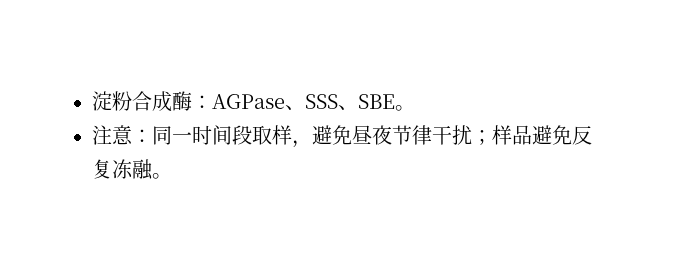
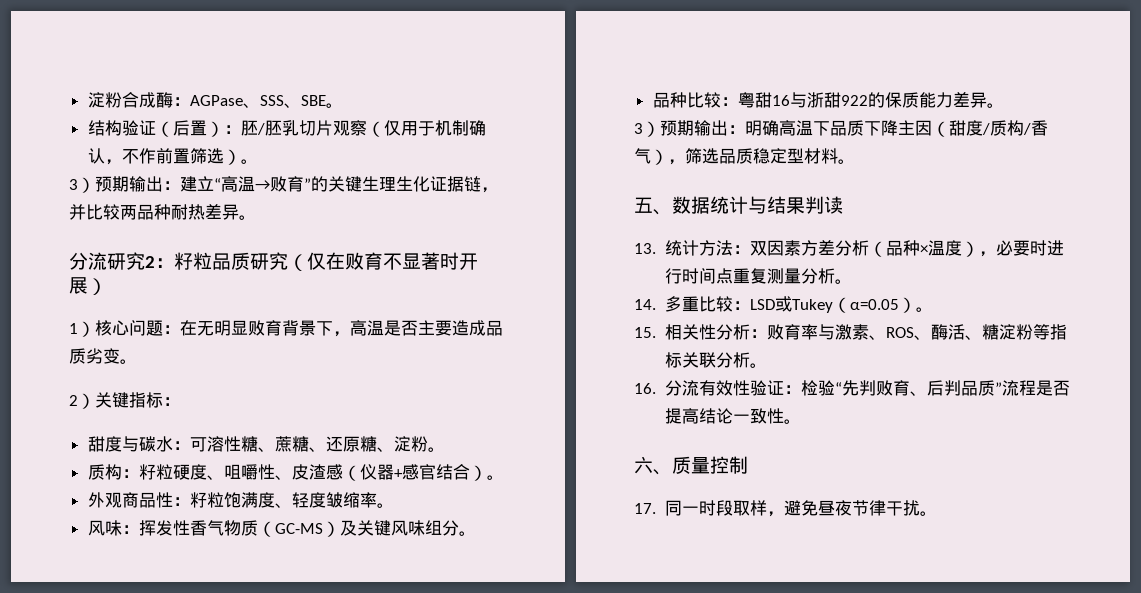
[92,125,232,145] 注意：同一时间 -> [87,120,486,137] [87,148,258,165] [69,176,498,193] [69,204,256,220] [69,252,478,271] [69,277,107,295] [69,320,503,337] [69,348,137,364] [69,392,180,409] [87,436,445,452] [87,464,504,481] [87,492,394,508] [87,520,476,537] [652,92,1004,108] [634,120,1048,137] [634,148,855,165] [634,196,843,215] [634,240,1065,257] [665,268,853,284] [634,296,934,313] [634,324,1068,340] [665,352,768,368] [634,380,1071,396] [665,408,802,424] [634,456,748,475] [634,500,717,516] 结构验证（后置）：胚/胚乳切片观察（仅用于机制确认，不作前置筛选）。 // 3）预期输出：建立“高温→败育”的关键生理生化证据链，并比较两品种耐热差异。 // 分流研究2：籽粒品质研究（仅在败育不显著时开展） // 1）核心问题：在无明显败育背景下，高温是否主要造成品质劣变。 // 2）关键指标： // 甜度与碳水：可溶性糖、蔗糖、还原糖、淀粉。 // 质构：籽粒硬度、咀嚼性、皮渣感（仪器+感官结合）。 // 外观商品性：籽粒饱满度、轻度皱缩率。 // 风味：挥发性香气物质（GC-MS）及关键风味组分。 // 品种比较：粤甜16与浙甜922的保质能力差异。 // 3）预期输出：明确高温下品质下降主因（甜度/质构/香气），筛选品质稳定型材料。 // 五、数据统计与结果判读 // 13.统计方法：双因素方差分析（品种×温度），必要时进行时间点重复测量分析。 // 14.多重比较：LSD或Tukey（α=0.05）。 // 15.相关性分析：败育率与激素、ROS、酶活、糖淀粉等指标关联分析。 // 16.分流有效性验证：检验“先判败育、后判品质”流程是否提高结论一致性。 // 六、质量控制 // 17.同一时
[472,125,592,145] [92,159,153,180] ；样品避免反复冻融 -> (921, 508) none

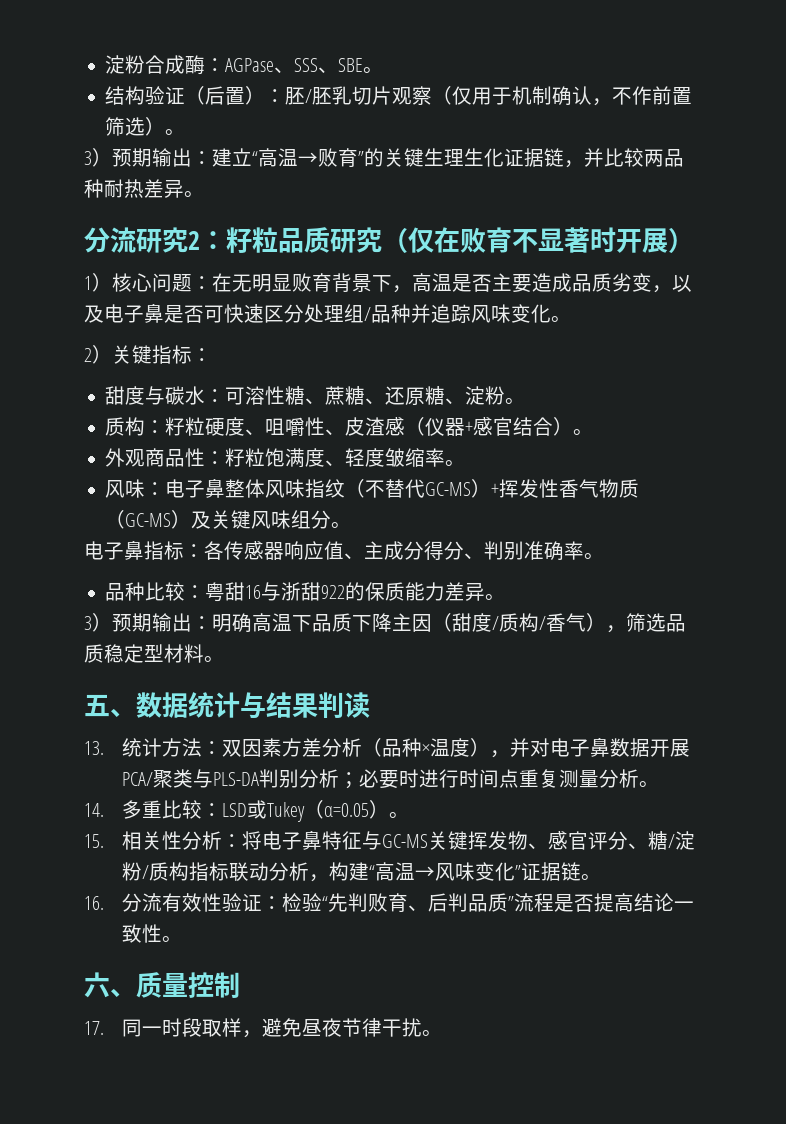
(120, 356) none -> [652,275,692,293] [84,304,551,323] ，以及电子鼻是否可快速区分处理组/品种并追踪风味变化
(139, 529) none -> [165,479,500,498] 电子鼻整体风味指纹（不替代GC-MS）+
(476, 533) none -> [84,541,604,561] // 电子鼻指标：各传感器响应值、主成分得分、判别准确率。
(997, 254) none -> [509,738,690,757] [121,769,359,789] 并对电子鼻数据开展PCA/聚类与PLS-DA判别分析；
[767,324,1068,340] [665,352,751,368] 败育率与激素、ROS、酶活、糖淀粉等指标关联分析 -> [241,831,695,850] [121,862,581,882] 将电子鼻特征与GC-MS关键挥发物、感官评分、糖/淀粉/质构指标联动分析，构建“高温→风味变化”证据链

